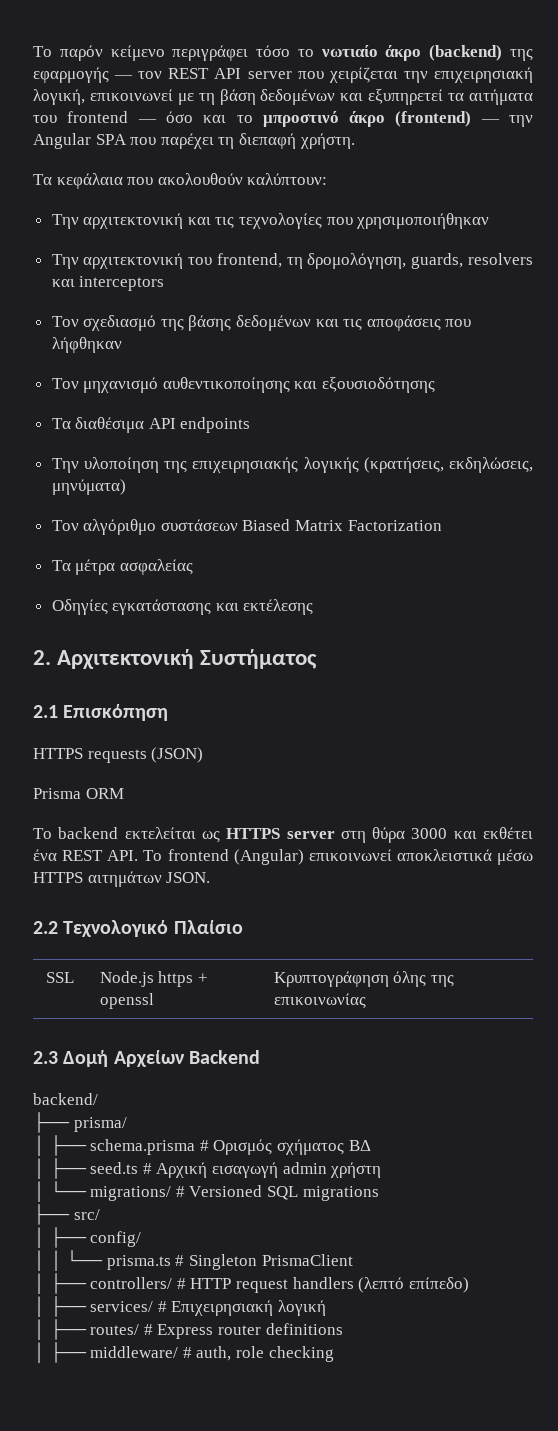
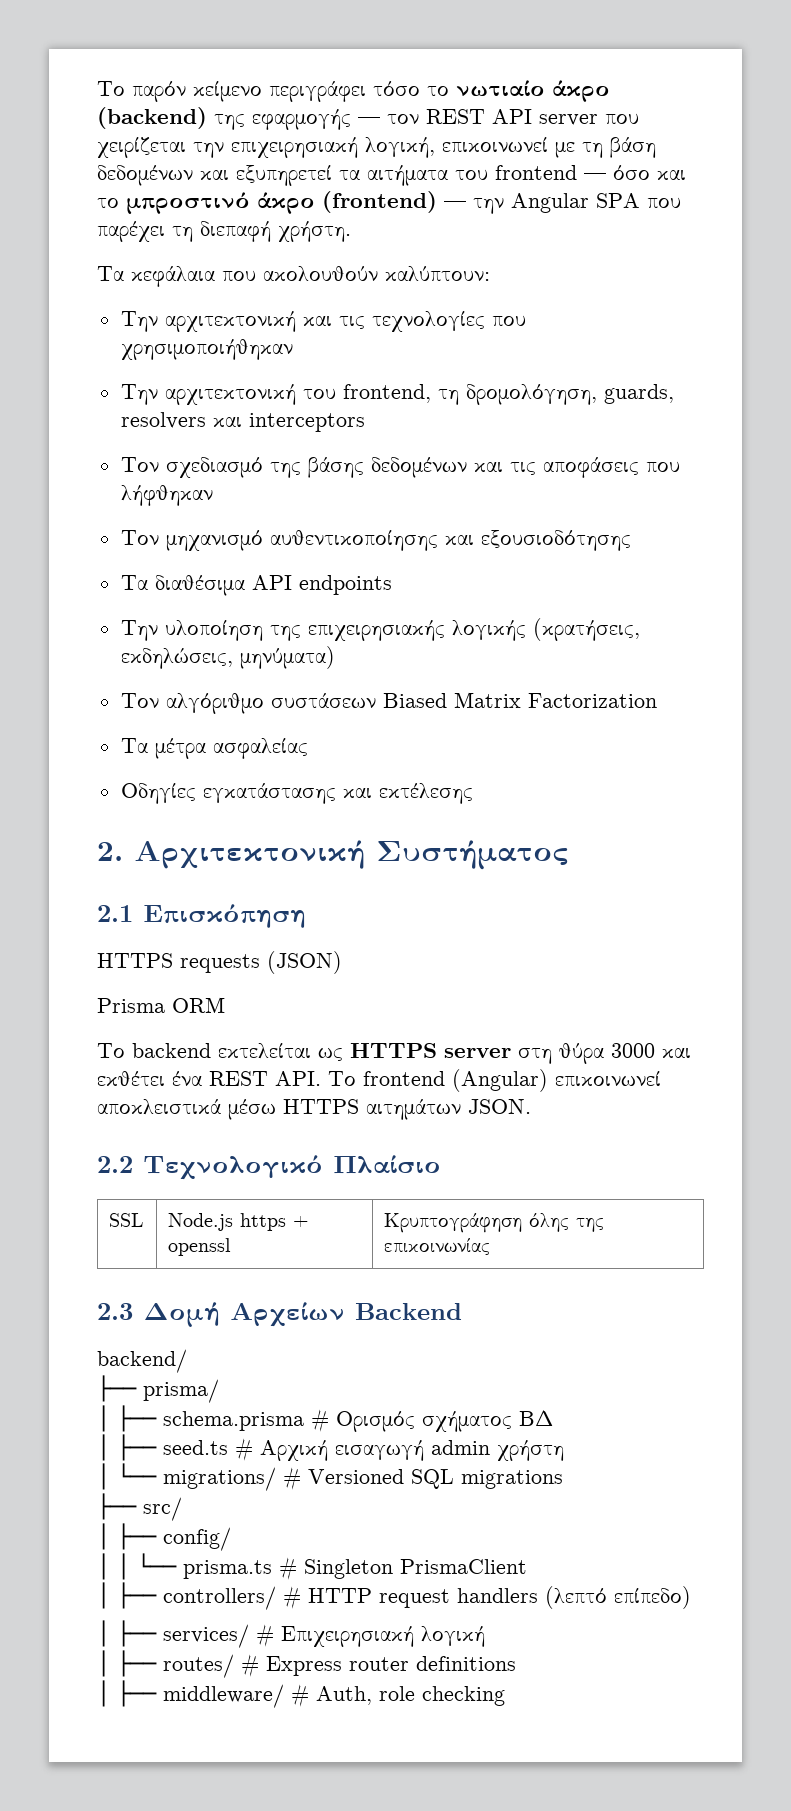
[196,1346,232,1361] auth, -> [316,1686,372,1705] Auth,

